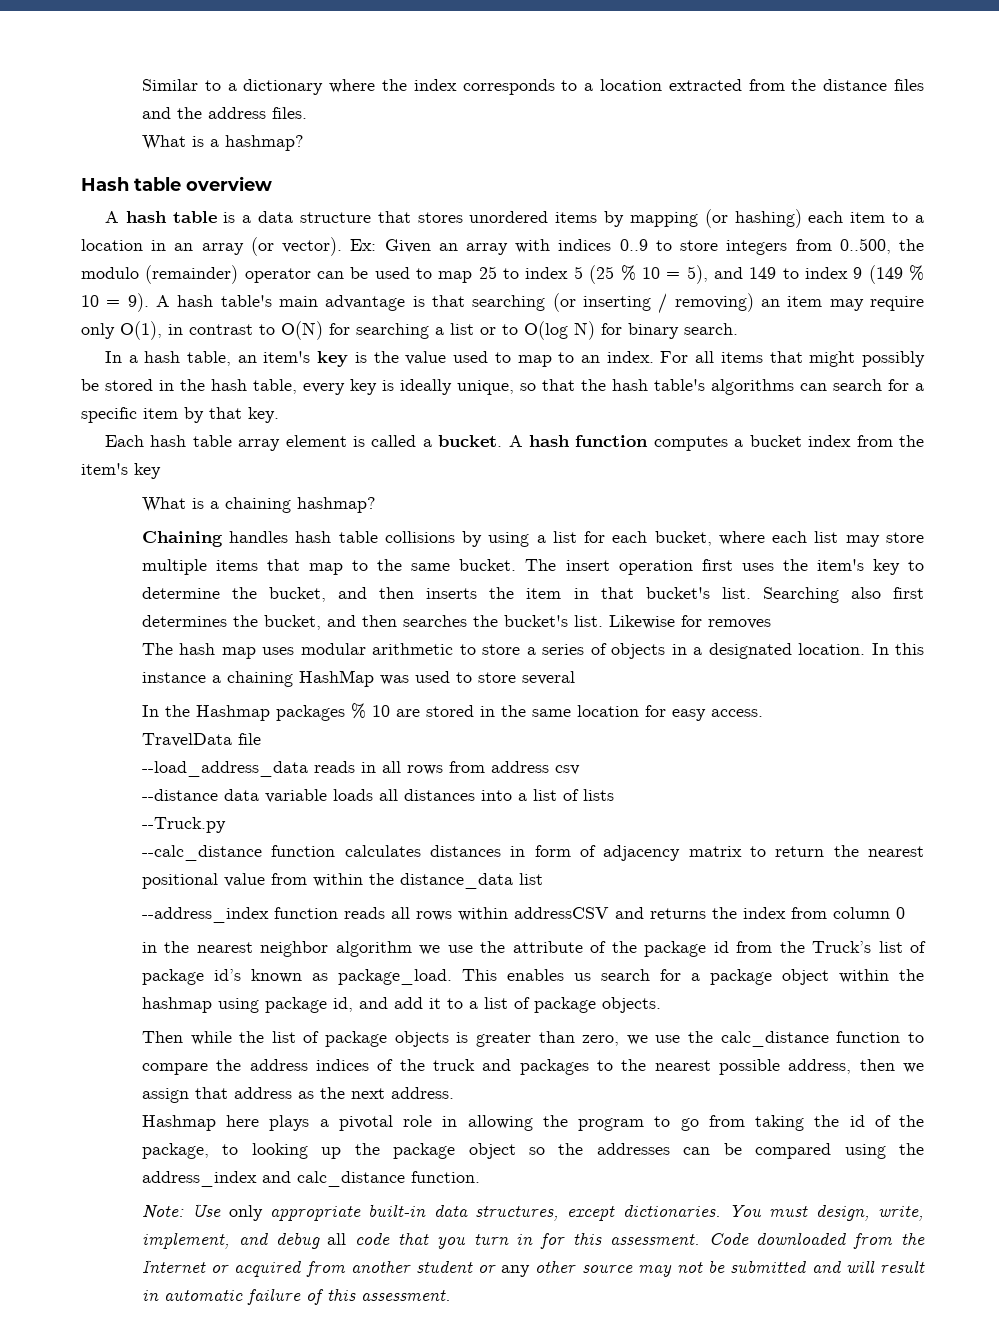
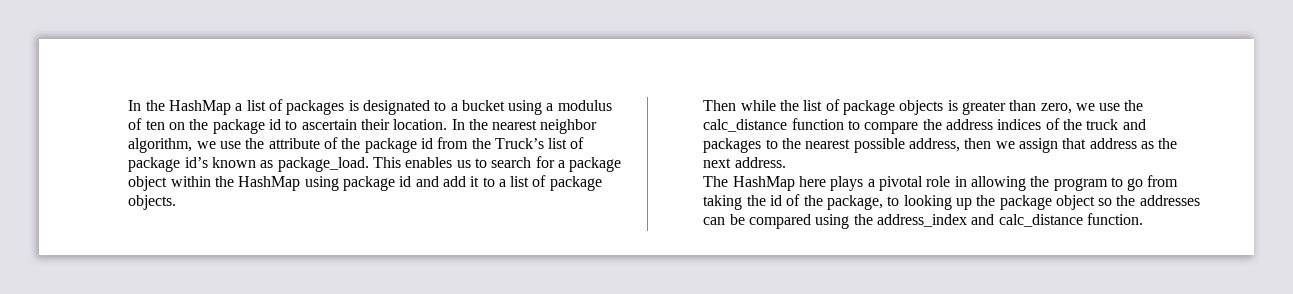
[141,79,924,95] [141,107,307,119] [141,135,304,151] [81,176,272,191] [104,209,924,228] [81,237,924,256] [81,265,924,284] [81,293,925,314] [81,321,738,340] [104,351,925,367] [81,379,924,395] [81,407,279,423] [104,435,924,451] [81,463,161,479] [141,497,376,513] [141,531,925,547] [141,559,925,575] [141,587,925,603] [141,615,771,630] [141,643,925,659] [141,670,575,687] [141,703,763,721] [141,733,261,747] [141,761,580,777] [141,789,614,803] [141,817,226,833] [141,845,924,861] [141,873,543,889] [141,907,905,923] [141,942,157,953] Similar to a dictionary where the index corresponds to a location extracted from the distance files and the address files. // What is a hashmap? // Hash table overview // A hash table is a data structure that stores unordered items by mapping (or hashing) each item to a location in an array (or vector). Ex: Given an array with indices 0..9 to store integers from 0..500, the modulo (remainder) operator can be used to map 25 to index 5 (25 % 10 = 5), and 149 to index 9 (149 % 10 = 9). A hash table's main advantage is that searching (or inserting / removing) an item may require only O(1), in contrast to O(N) for searching a list or to O(log N) for binary search. // In a hash table, an item's key is the value used to map to an index. For all items that might possibly be stored in the hash table, every key is ideally unique, so that the hash table's algorithms can search for a specific item by that key. // Each hash table array element is called a bucket. A hash function computes a bucket index from the item's key // What is a chaining hashmap? // Chaining handles hash table collisions by using a list for each bucket, where each list may store multiple items that map to the same bucket. The insert operation first uses the item's key to determine the bucket, and then inserts the item in that bucket's list. Searching also first determines the bucket, and then searches the bucket's list. Likewise for removes // The hash map uses modular arithmetic to store a series of objects in a designated location. In this instance a chaining HashMap was used to store several // In the Hashmap packages % 10 are stored in the same location for easy access. // TravelData file // --load_address_data reads in all rows from address csv // --distance data variable loads all distances into a list of lists // --Truck.py // --calc_distance function calculates distances in form of adjacency matrix to return the nearest positional value from within the distance_data list // --address_index function reads all rows within addressCSV and returns the index from column 0 // in -> [128,99,612,115] [128,118,465,134] In the HashMap a list of packages is designated to a bucket using a modulus of ten on the package id to ascertain their location. In
[335,941,412,957] algorithm -> [128,138,193,153] algorithm,
(591, 977) none -> [474,158,487,168] to
[141,997,212,1013] hashmap -> [238,176,301,191] HashMap
[332,997,353,1012] id, -> [399,176,412,187] id
[141,1115,216,1131] Hashmap -> [703,176,795,191] The HashMap
[141,1204,924,1221] [141,1232,925,1249] [141,1260,926,1277] [141,1288,451,1305] // Note: Use only appropriate built-in data structures, except dictionaries. You must design, write, implement, and debug all code that you turn in for this assessment. Code downloaded from the Internet or acquired from another student or any other source may not be submitted and will result in automatic failure of this assessment. -> (1143, 219) none

